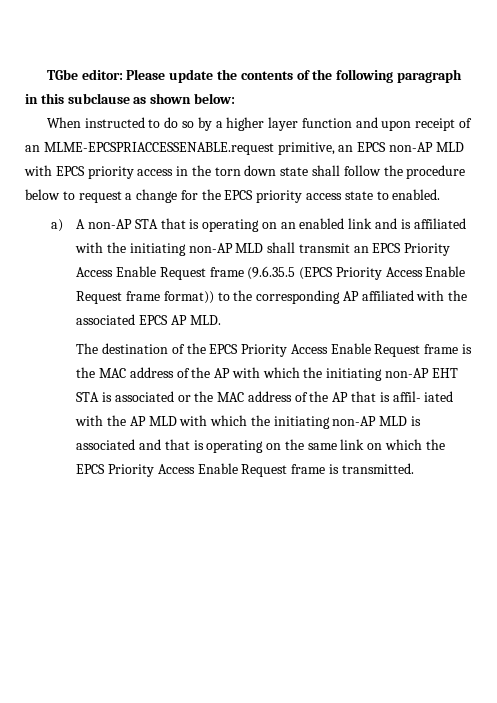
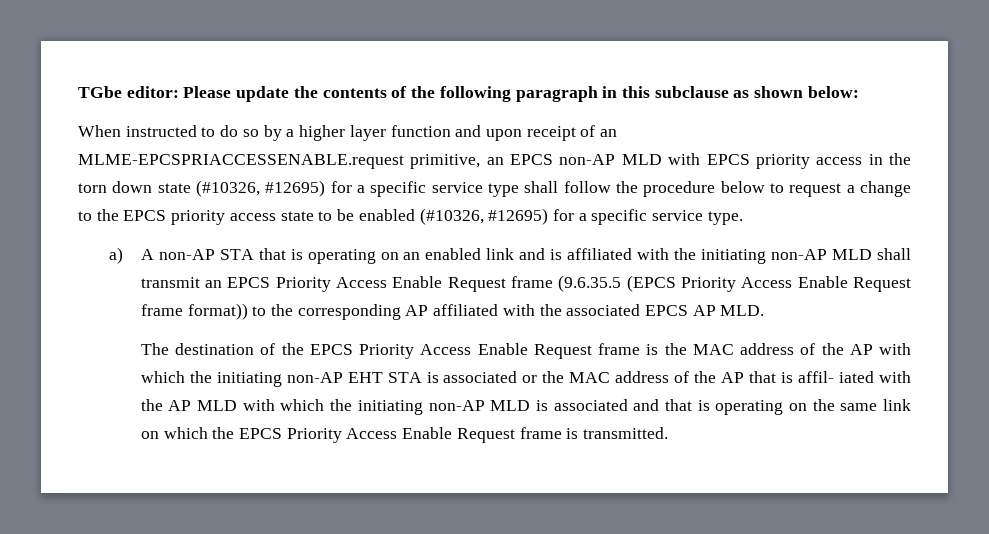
(309, 171) none -> [196,180,519,197] (#10326, #12695) for a specific service type
[180,190,198,200] for -> [78,211,92,221] to
[392,189,441,200] enabled. -> [337,208,743,225] be enabled (#10326, #12695) for a specific service type.

